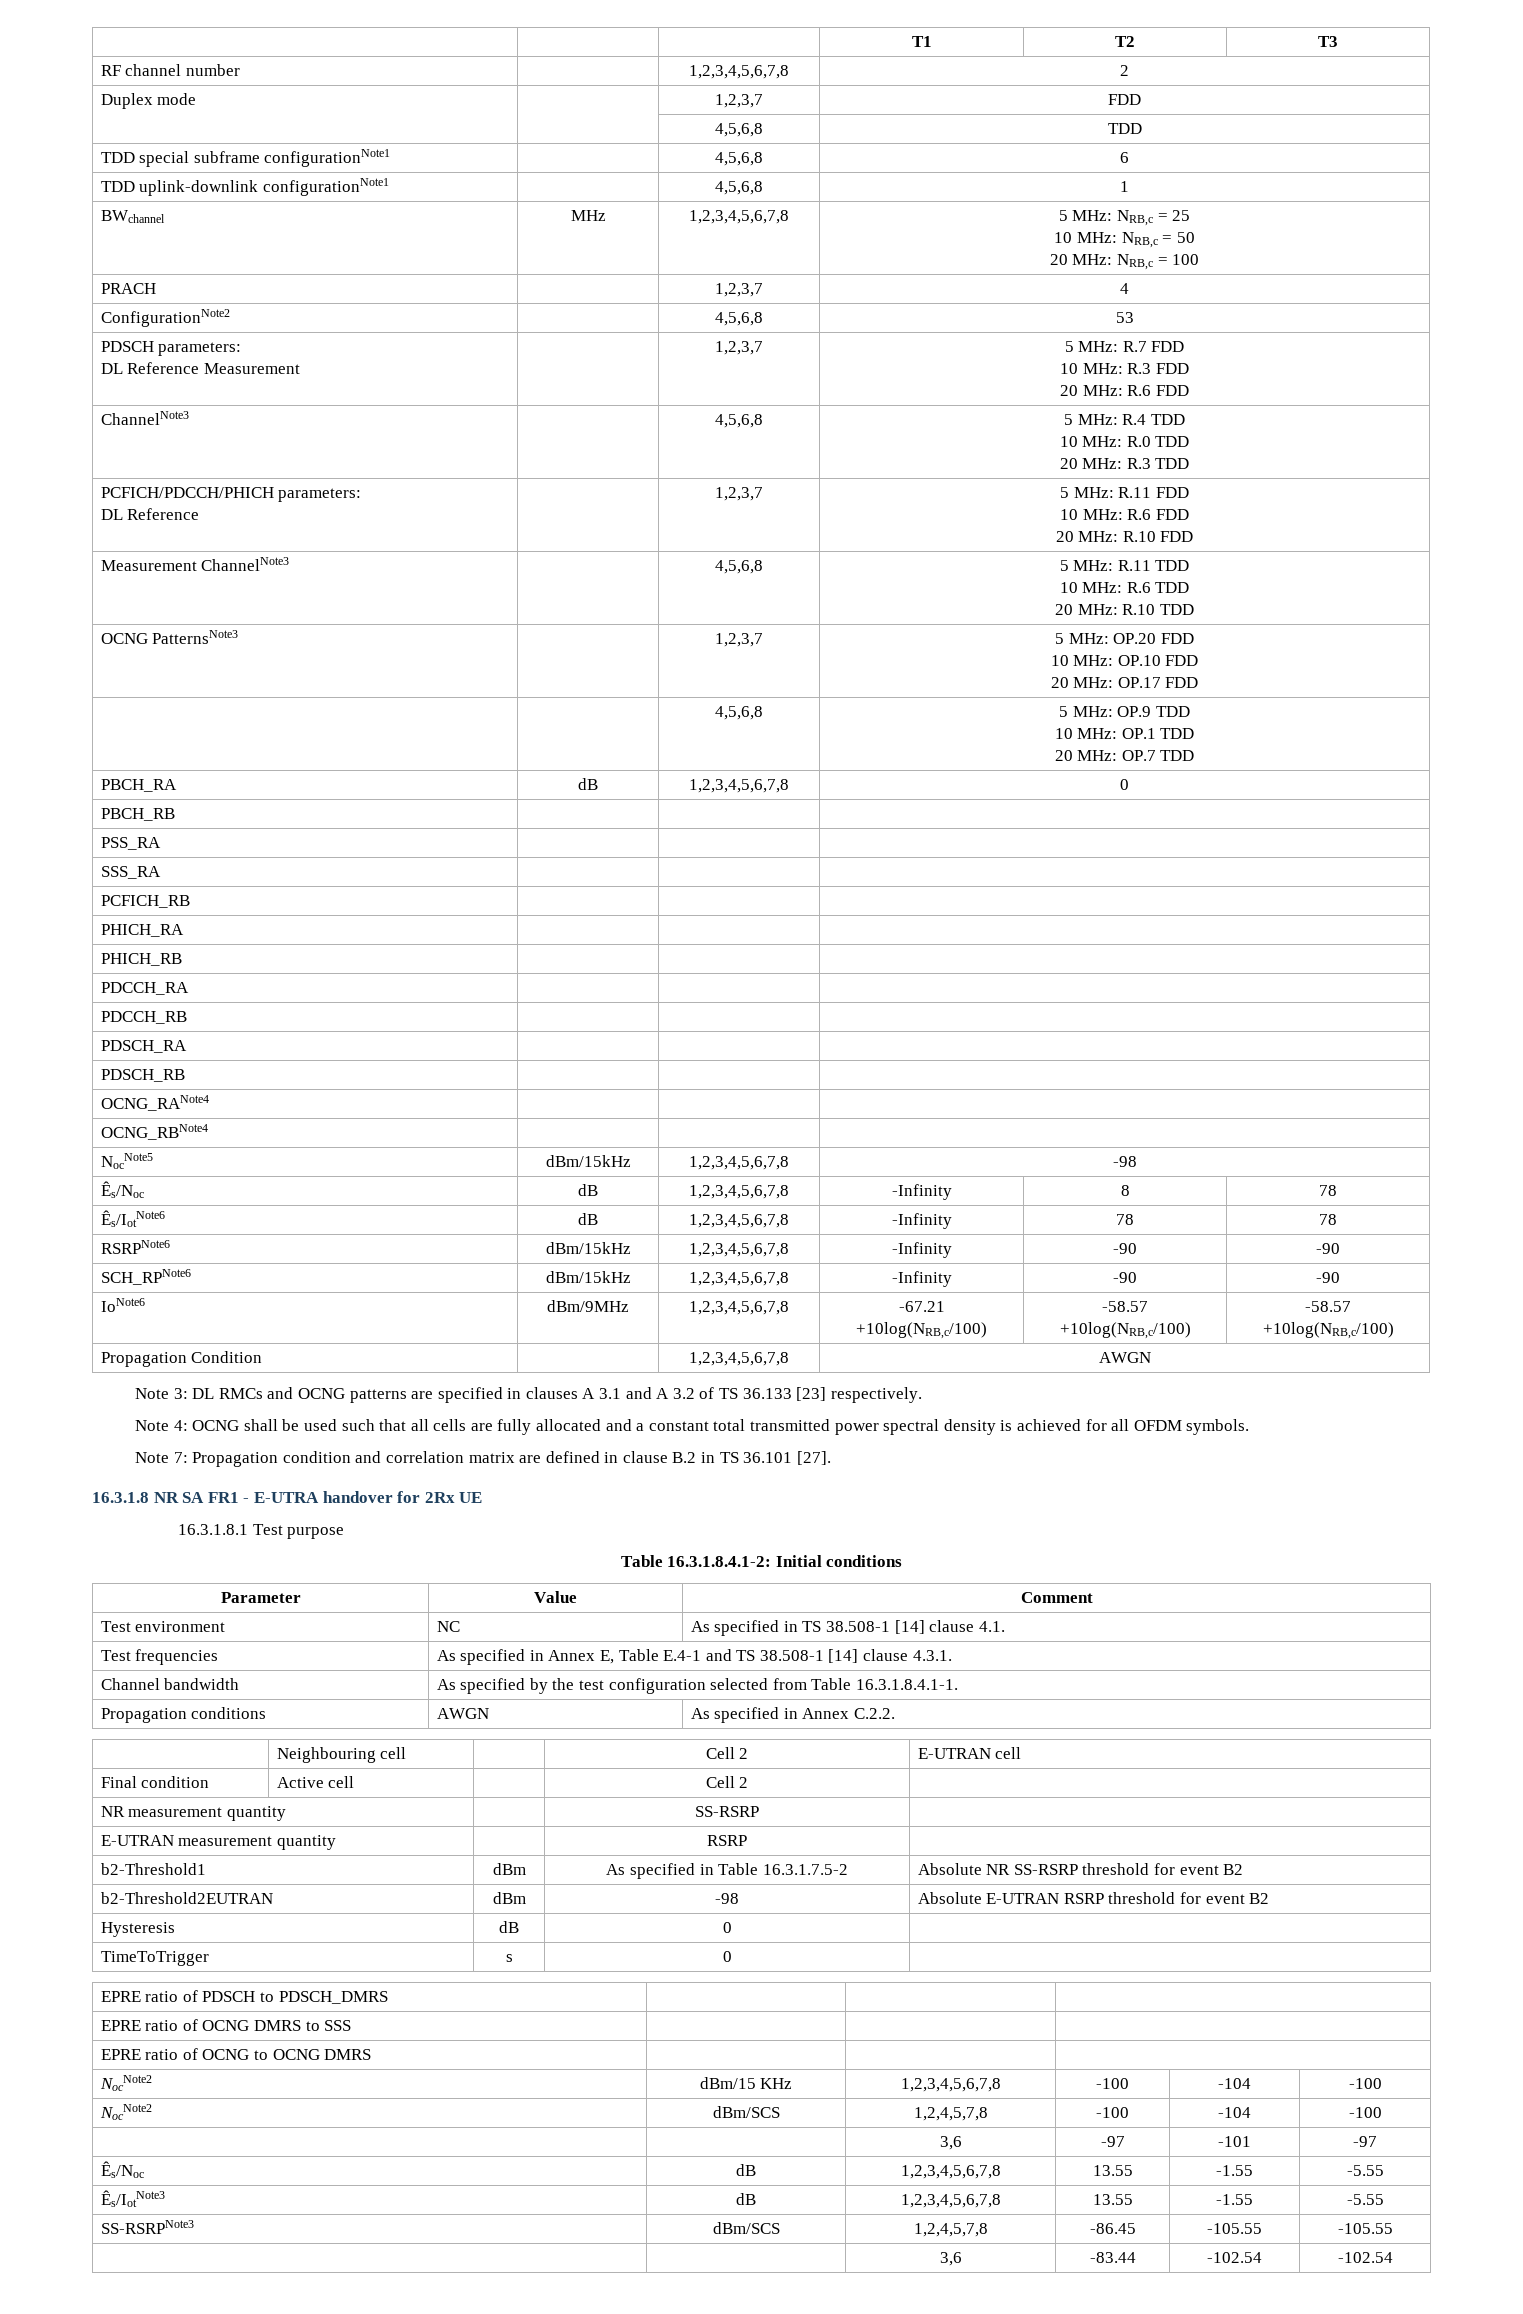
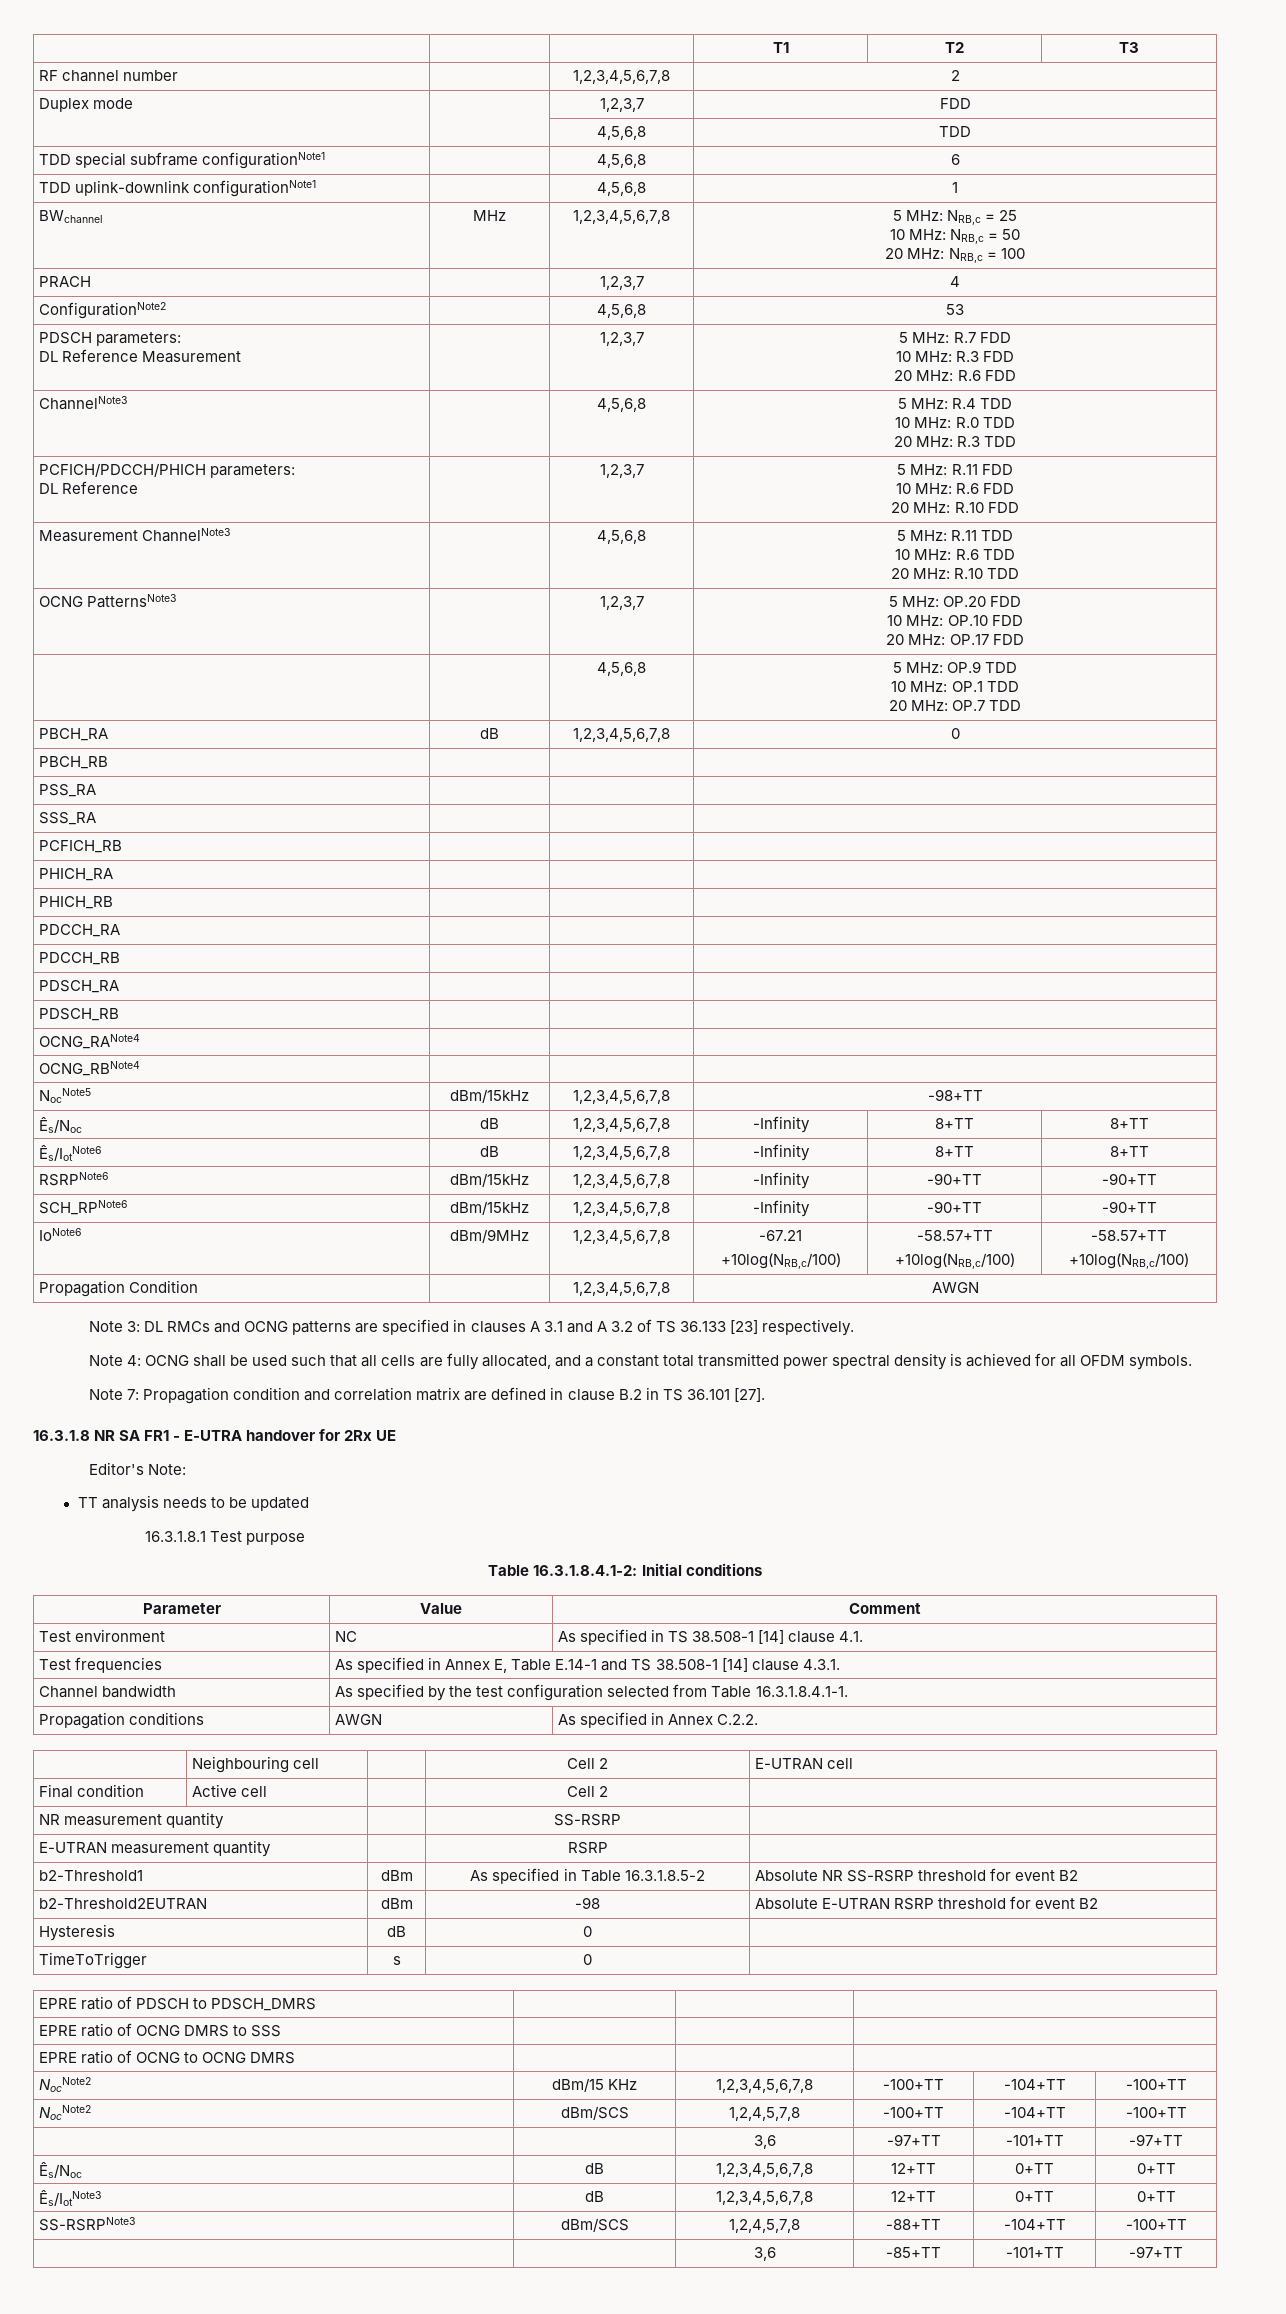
[1112,1156,1137,1167] -98 -> [927,1089,983,1101] -98+TT
[1120,1185,1130,1196] [1319,1185,1337,1196] 8 | 78 -> [935,1118,974,1129] [1109,1118,1149,1129] 8+TT | 8+TT
[1116,1214,1134,1225] [1319,1214,1337,1225] 78 | 78 -> [935,1146,974,1157] [1109,1146,1149,1157] 8+TT | 8+TT
[1113,1243,1137,1254] [1316,1243,1340,1254] -90 | -90 -> [927,1173,982,1185] [1101,1173,1157,1185] -90+TT | -90+TT
[1113,1272,1137,1283] [1316,1272,1340,1283] -90 | -90 -> [927,1201,982,1213] [1101,1201,1157,1213] -90+TT | -90+TT
[1102,1301,1148,1312] [1059,1322,1191,1339] [1305,1301,1351,1312] -58.57 // +10log(NRB,c/100) | -58.57 -> [916,1230,993,1241] [894,1253,1015,1269] [1091,1230,1167,1241] -58.57+TT // +10log(NRB,c/100) | -58.57+TT
[536,1419,602,1431] allocated -> [481,1355,551,1369] allocated,
(483, 1497) none -> [89,1462,187,1475] [77,1495,309,1512] // Editor's Note: // TT analysis needs to be updated
[663,1650,702,1661] E.4-1 -> [555,1659,598,1670] E.14-1
[762,1864,848,1875] 16.3.1.7.5-2 -> [624,1870,705,1881] 16.3.1.8.5-2
[1096,2078,1129,2089] [1218,2078,1251,2089] [1348,2078,1382,2089] -100 | -104 | -100 -> [883,2079,944,2090] [1003,2079,1066,2090] [1125,2079,1187,2090] -100+TT | -104+TT | -100+TT
[1096,2107,1129,2118] [1218,2107,1251,2118] [1348,2107,1382,2118] [939,2136,962,2150] [1100,2136,1125,2147] [1218,2136,1251,2147] [1353,2136,1377,2147] [100,2161,144,2178] [736,2164,756,2176] [900,2165,1001,2179] [1092,2165,1133,2176] [1216,2165,1253,2176] [1346,2165,1384,2176] -100 | -104 | -100 // | | 3,6 | -97 | -101 | -97 // Ês/Noc | dB | 1,2,3,4,5,6,7,8 | 13.55 | -1.55 | -5.55 -> [883,2107,944,2118] [1003,2107,1066,2118] [1125,2107,1187,2118] [753,2135,776,2149] [886,2134,941,2146] [1005,2135,1064,2146] [1129,2134,1183,2146] [39,2161,83,2178] [585,2163,604,2174] [716,2163,813,2177] [891,2163,936,2174] [1015,2163,1054,2174] [1136,2163,1176,2174] -100+TT | -104+TT | -100+TT // | | 3,6 | -97+TT | -101+TT | -97+TT // Ês/Noc | dB | 1,2,3,4,5,6,7,8 | 12+TT | 0+TT | 0+TT
[1092,2194,1133,2205] [1216,2194,1253,2205] [1346,2194,1384,2205] 13.55 | -1.55 | -5.55 -> [891,2191,936,2202] [1015,2191,1054,2202] [1136,2191,1176,2202] 12+TT | 0+TT | 0+TT
[1089,2223,1136,2234] [1207,2223,1262,2234] [1337,2223,1393,2234] [939,2252,962,2266] [1089,2252,1136,2263] [1207,2252,1262,2263] [1337,2252,1393,2263] -86.45 | -105.55 | -105.55 // | | 3,6 | -83.44 | -102.54 | -102.54 -> [886,2219,941,2230] [1003,2219,1066,2230] [1125,2219,1187,2230] [753,2247,776,2261] [886,2247,941,2258] [1005,2247,1064,2258] [1129,2246,1183,2258] -88+TT | -104+TT | -100+TT // | | 3,6 | -85+TT | -101+TT | -97+TT

